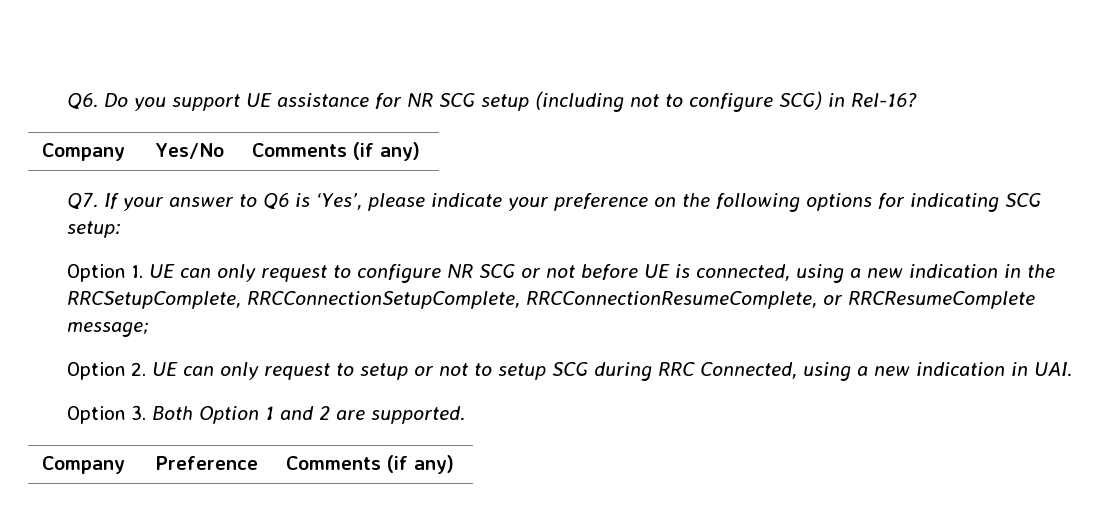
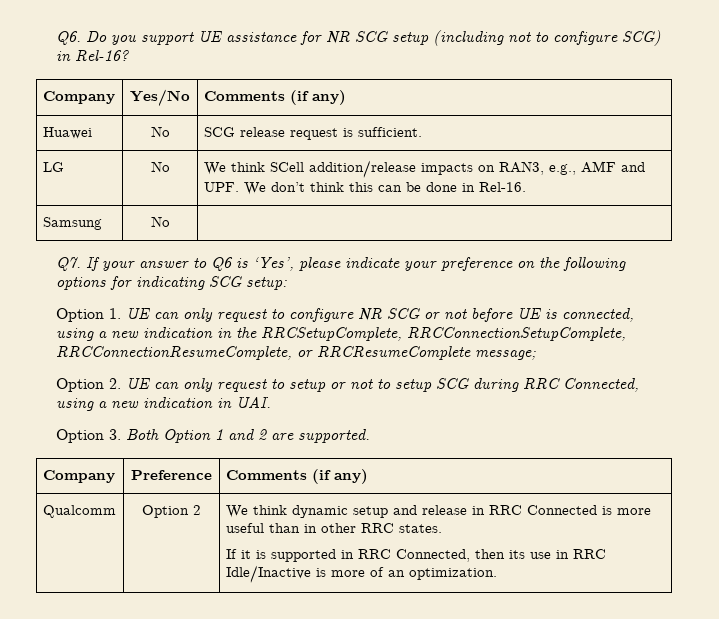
(421, 151) none -> [42,127,92,139] [150,126,170,137] [203,127,422,140] [42,162,64,172] [150,161,170,172] [203,160,645,178] [203,182,526,195] [42,217,102,230] [150,216,170,227] // Huawei | No | SCG release request is sufficient. // LG | No | We think SCell addition/release impacts on RAN3, e.g., AMF and UPF. We don’t think this can be done in Rel-16. // Samsung | No |
(455, 464) none -> [42,505,116,518] [142,505,201,518] [225,505,651,518] [225,523,442,533] [225,549,606,562] [225,565,497,583] // Qualcomm | Option 2 | We think dynamic setup and release in RRC Connected is more useful than in other RRC states. // If it is supported in RRC Connected, then its use in RRC Idle/Inactive is more of an optimization.

